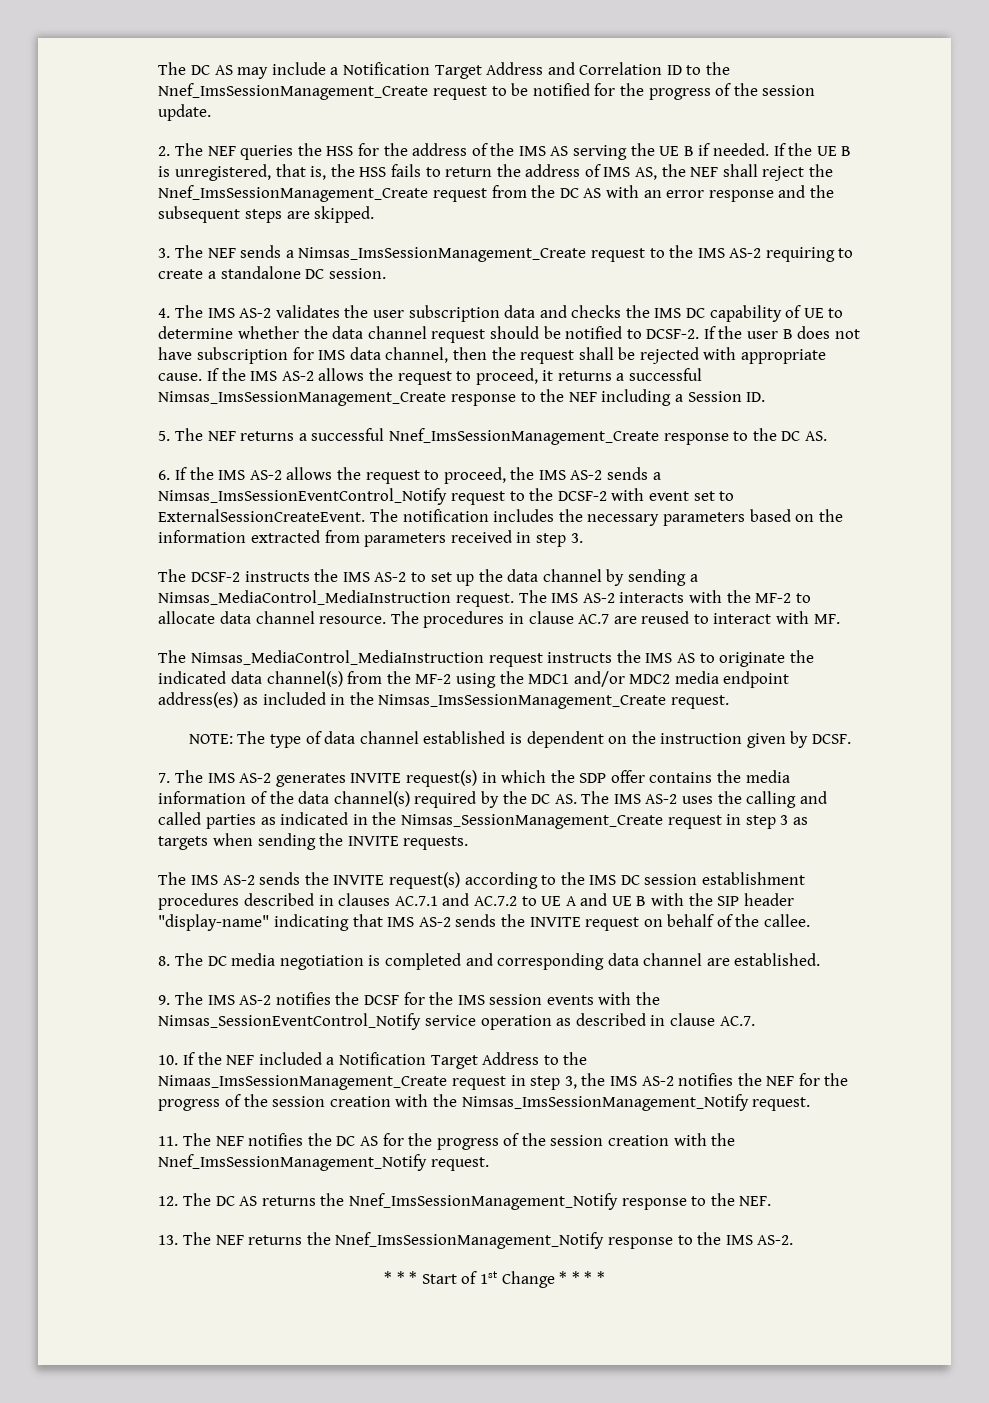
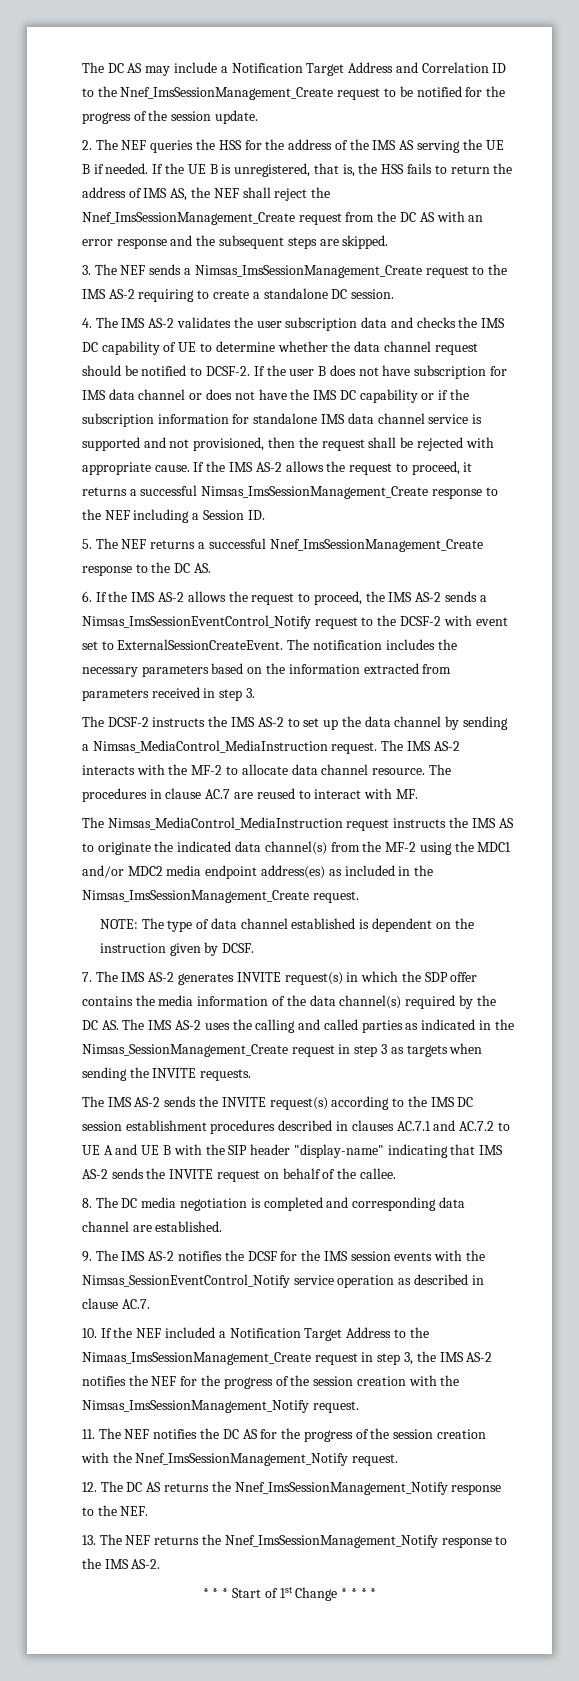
[385,347,449,363] channel, -> [138,389,470,403] [81,413,483,427] [81,437,265,451] channel or does not have the IMS DC capability or if the subscription information for standalone IMS data channel service is supported and not provisioned,

